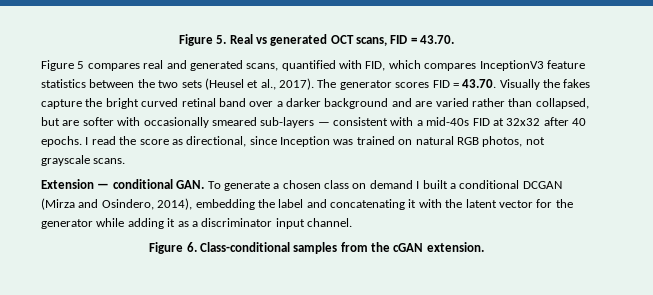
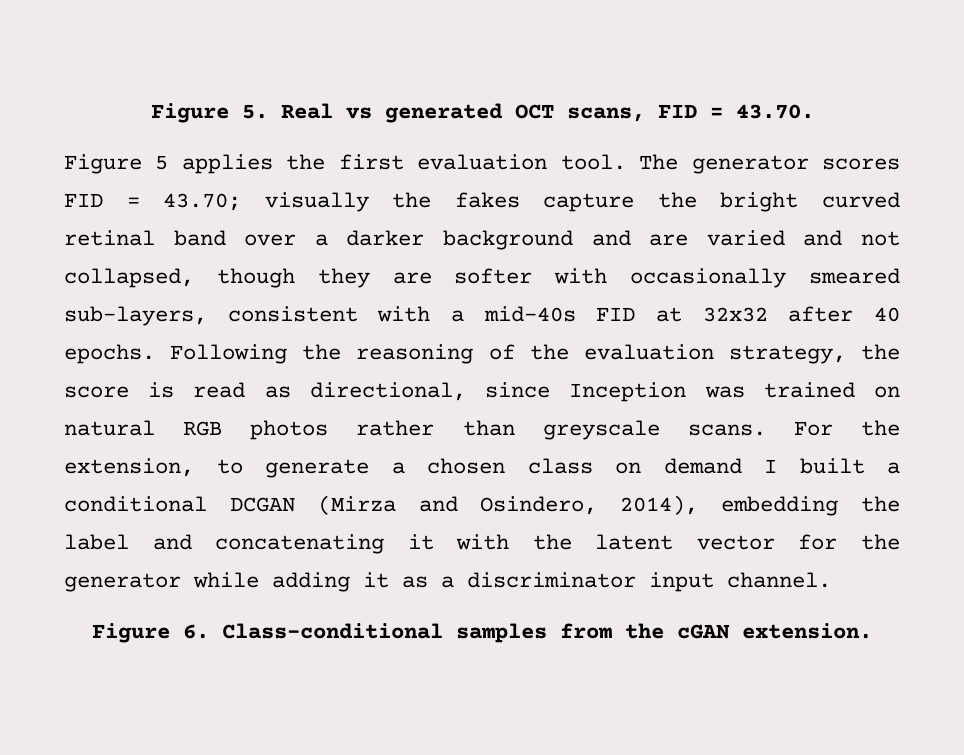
[87,60,585,71] [41,78,314,90] compares real and generated scans, quantified with FID, which compares InceptionV3 feature statistics between the two sets (Heusel et al., 2017). -> [181,154,626,174] applies the first evaluation tool.
[462,79,540,90] 43.70. Visually -> [163,192,369,212] 43.70; visually
[471,98,589,109] [41,117,60,126] rather than collapsed, but -> [803,230,901,246] [64,268,370,288] and not collapsed, though they
[260,117,330,128] sub-layers — -> [64,306,207,326] sub-layers,
[85,136,169,145] I read the score -> [170,344,900,364] [64,382,246,398] Following the reasoning of the evaluation strategy, the score is read
[482,136,545,147] [41,155,126,166] [41,179,221,189] photos, not grayscale scans. // Extension — conditional GAN. To -> [250,420,900,440] [64,458,243,477] photos rather than greyscale scans. For the extension, to

